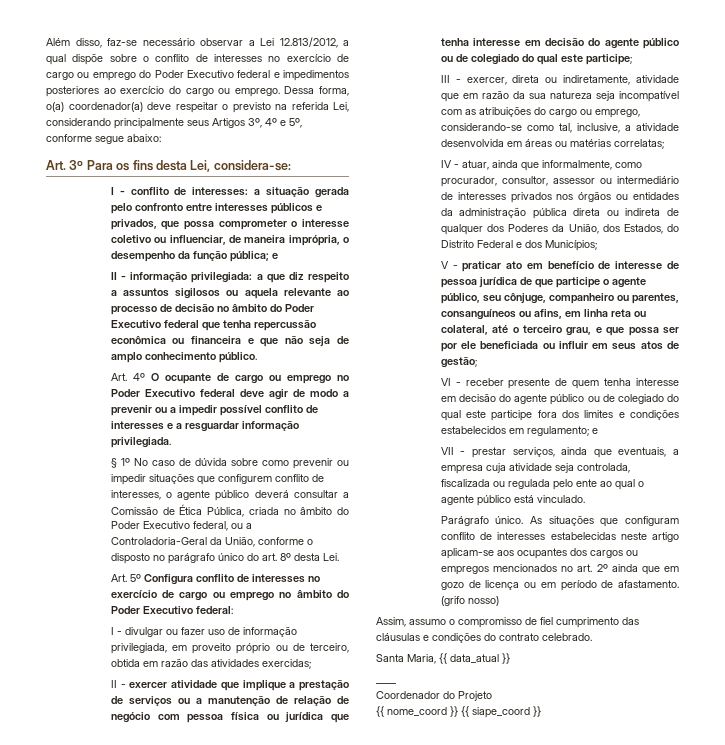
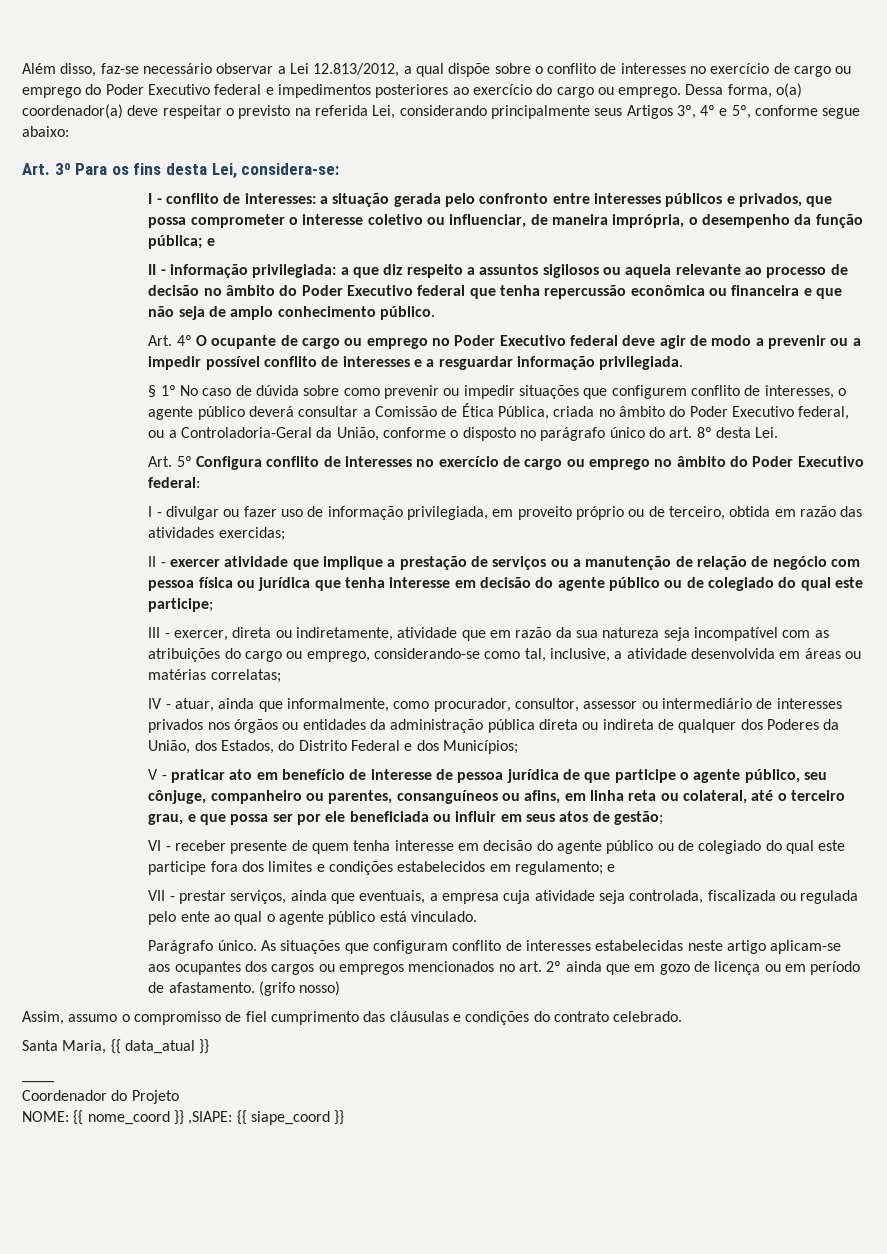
(492, 696) none -> [22,1111,69,1122] NOME:
(458, 711) none -> [188,1111,233,1125] ,SIAPE:

